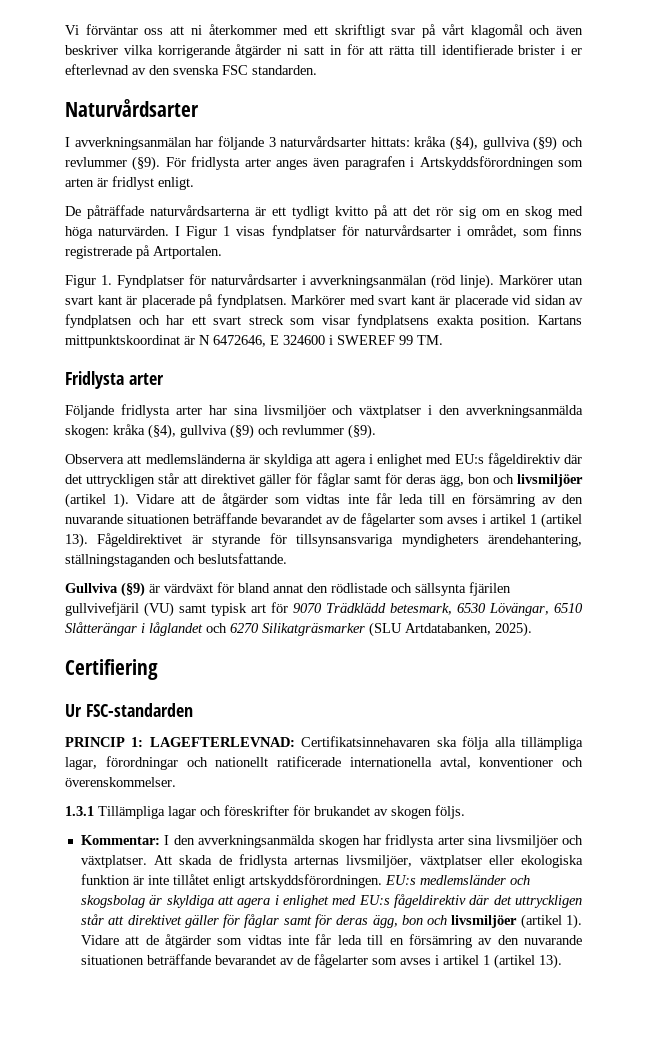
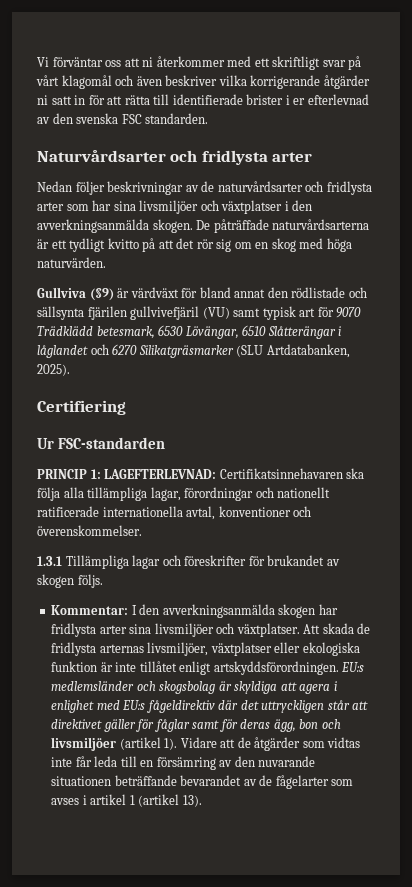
[65,136,583,151] [65,156,583,171] [65,176,194,190] // I avverkningsanmälan har följande 3 naturvårdsarter hittats: kråka (§4), gullviva (§9) och revlummer (§9). För fridlysta arter anges även paragrafen i Artskyddsförordningen som arten är fridlyst enligt. // -> [170,150,313,165] [37,181,372,195] [37,200,313,214] [37,219,193,233] och fridlysta arter // Nedan följer beskrivningar av de naturvårdsarter och fridlysta arter som har sina livsmiljöer och växtplatser i den avverkningsanmälda skogen.
[175,225,582,239] [65,245,222,259] [65,274,583,289] [65,294,583,308] [65,314,582,328] [65,335,443,348] [65,371,164,389] [65,404,583,418] [65,424,376,439] [65,453,582,467] [65,473,583,487] [65,493,583,508] [65,513,582,528] [65,533,582,548] [65,553,287,567] I Figur 1 visas fyndplatser för naturvårdsarter i området, som finns registrerade på Artportalen. // Figur 1. Fyndplatser för naturvårdsarter i avverkningsanmälan (röd linje). Markörer utan svart kant är placerade på fyndplatsen. Markörer med svart kant är placerade vid sidan av fyndplatsen och har ett svart streck som visar fyndplatsens exakta position. Kartans mittpunktskoordinat är N 6472646, E 324600 i SWEREF 99 TM. // Fridlysta arter // Följande fridlysta arter har sina livsmiljöer och växtplatser i den avverkningsanmälda skogen: kråka (§4), gullviva (§9) och revlummer (§9). // Observera att medlemsländerna är skyldiga att agera i enlighet med EU:s fågeldirektiv där det uttryckligen står att direktivet gäller för fåglar samt för deras ägg, bon och livsmiljöer (artikel 1). Vidare att de åtgärder som vidtas inte får leda till en försämring av den nuvarande situationen beträffande bevarandet av de fågelarter som avses i artikel 1 (artikel 13). Fågeldirektivet är styrande för tillsynsansvariga myndigheters ärendehantering, ställningstaganden och beslutsfattande. -> (106, 262) none

